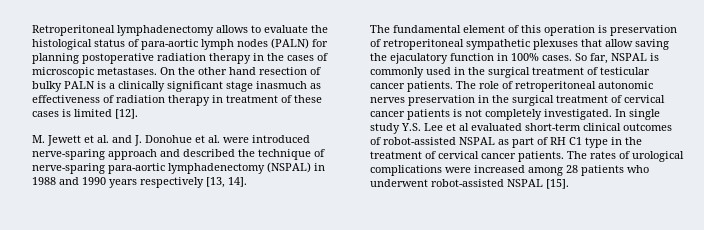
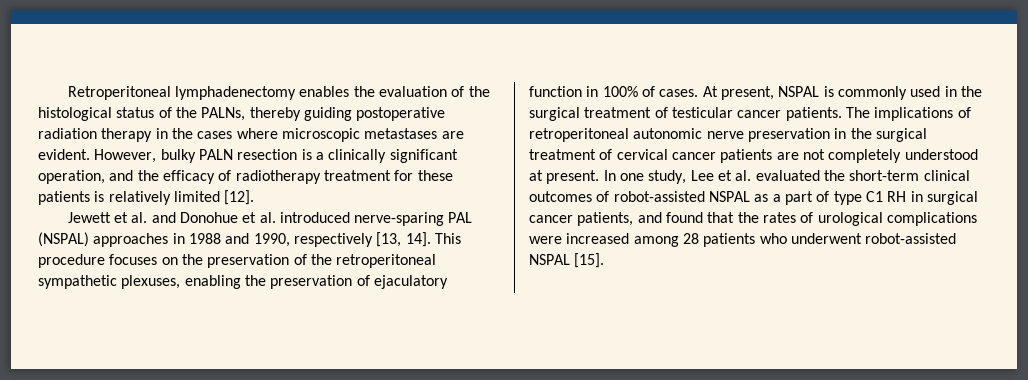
[216,25,328,33] [32,38,328,50] [32,53,79,64] allows to evaluate the histological status of para-aortic lymph nodes (PALN) for planning -> [299,86,490,97] [38,107,352,121] enables the evaluation of the histological status of the PALNs, thereby guiding
[317,53,328,61] [32,67,321,78] of microscopic metastases. On the other hand resection of -> [236,128,464,142] [38,149,157,163] where microscopic metastases are evident. However,
(95, 85) none -> [237,149,298,160] resection
[226,81,321,92] [32,95,322,106] [32,109,71,117] stage inasmuch as effectiveness of radiation therapy in treatment of these cases is -> [38,170,453,184] [38,191,171,205] operation, and the efficacy of radiotherapy treatment for these patients is relatively
[32,135,45,143] M. -> (255, 197) none
[134,135,142,146] J. -> (176, 217) none
[223,137,249,143] were -> (276, 217) none
[108,149,325,160] [32,162,311,174] approach and described the technique of nerve-sparing para-aortic lymphadenectomy (NSPAL) -> [448,212,473,223] [38,232,169,247] PAL (NSPAL) approaches
[82,177,137,188] 1990 years -> [253,233,290,247] 1990,
[370,25,677,36] [370,39,381,47] // The fundamental element of this operation is preservation of -> [434,233,461,244] [38,254,332,268] This procedure focuses on the preservation of the
[533,39,669,50] [370,53,608,64] plexuses that allow saving the ejaculatory function in 100% cases. So far, -> [121,275,448,289] [529,86,774,100] plexuses, enabling the preservation of ejaculatory function in 100% of cases. At present,
[479,81,499,89] role -> [874,107,954,121] implications
[370,97,405,103] nerves -> [706,131,744,139] nerve
[453,109,462,117] is -> [776,152,799,160] are
[544,109,660,120] [370,123,522,134] investigated. In single study Y.S. Lee et al evaluated -> [904,149,978,160] [529,170,845,184] understood at present. In one study, Lee et al. evaluated the
(509, 142) none -> [772,194,781,202] a
[550,137,642,148] [370,151,587,162] RH C1 type in the treatment of cervical cancer patients. The -> [833,191,978,205] [529,212,759,226] type C1 RH in surgical cancer patients, and found that the

